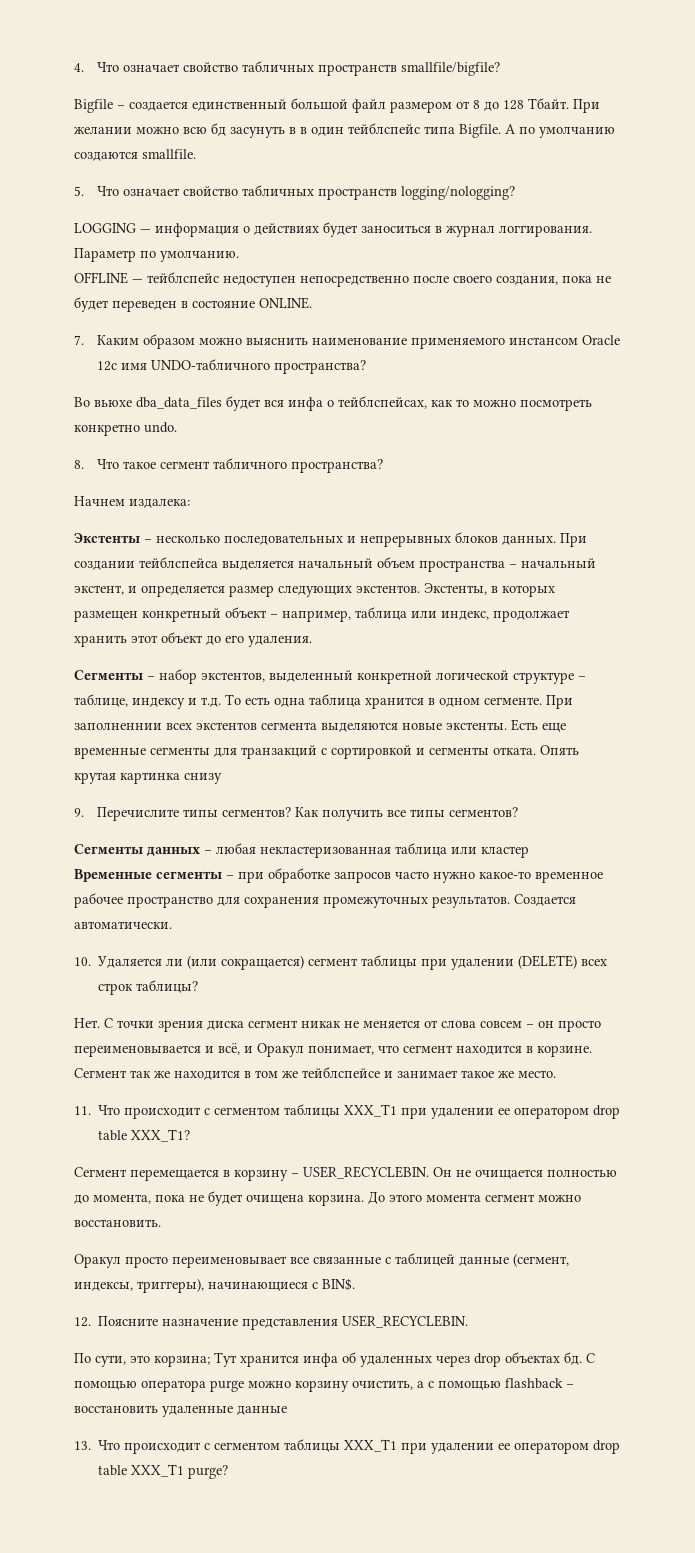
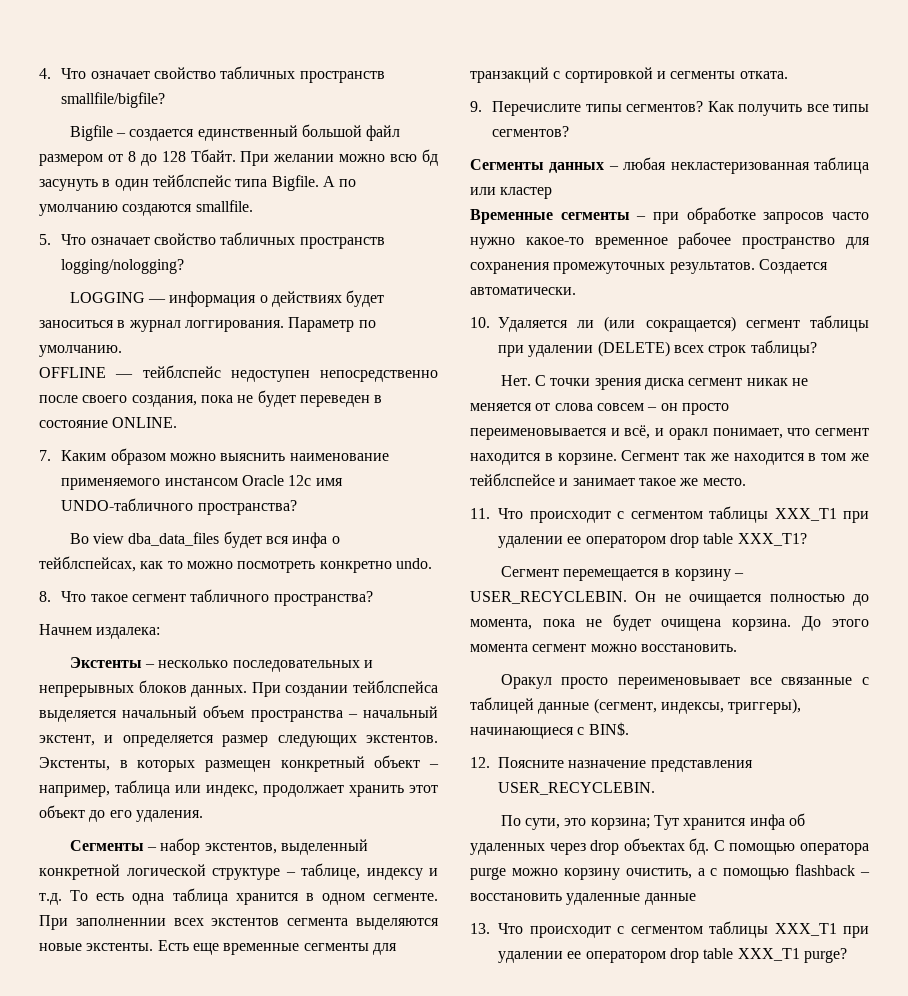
[300,127,307,134] в -> (111, 183) none
[94,400,132,407] вьюхе -> [93,533,125,544] view
[540,745,579,755] [74,772,222,784] Опять крутая картинка снизу -> (788, 75) none
[257,1043,304,1057] Оракул -> [668,428,708,440] оракл

